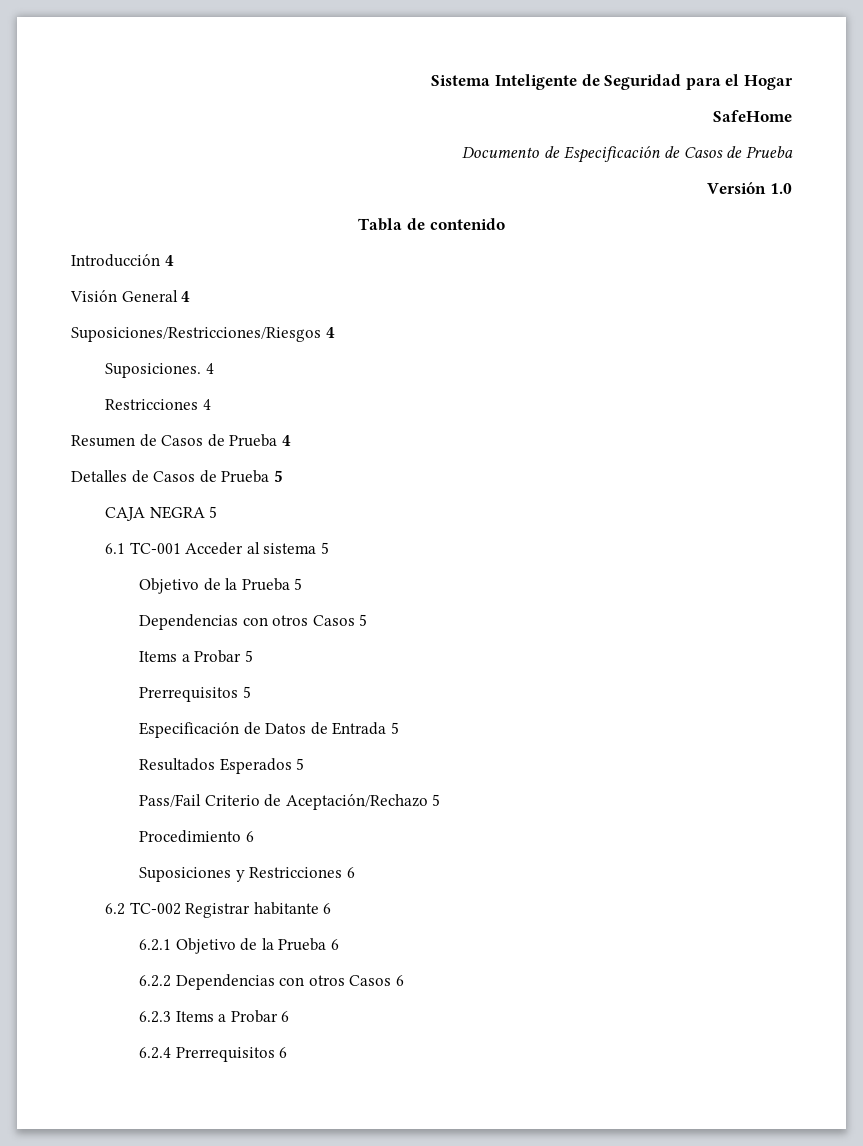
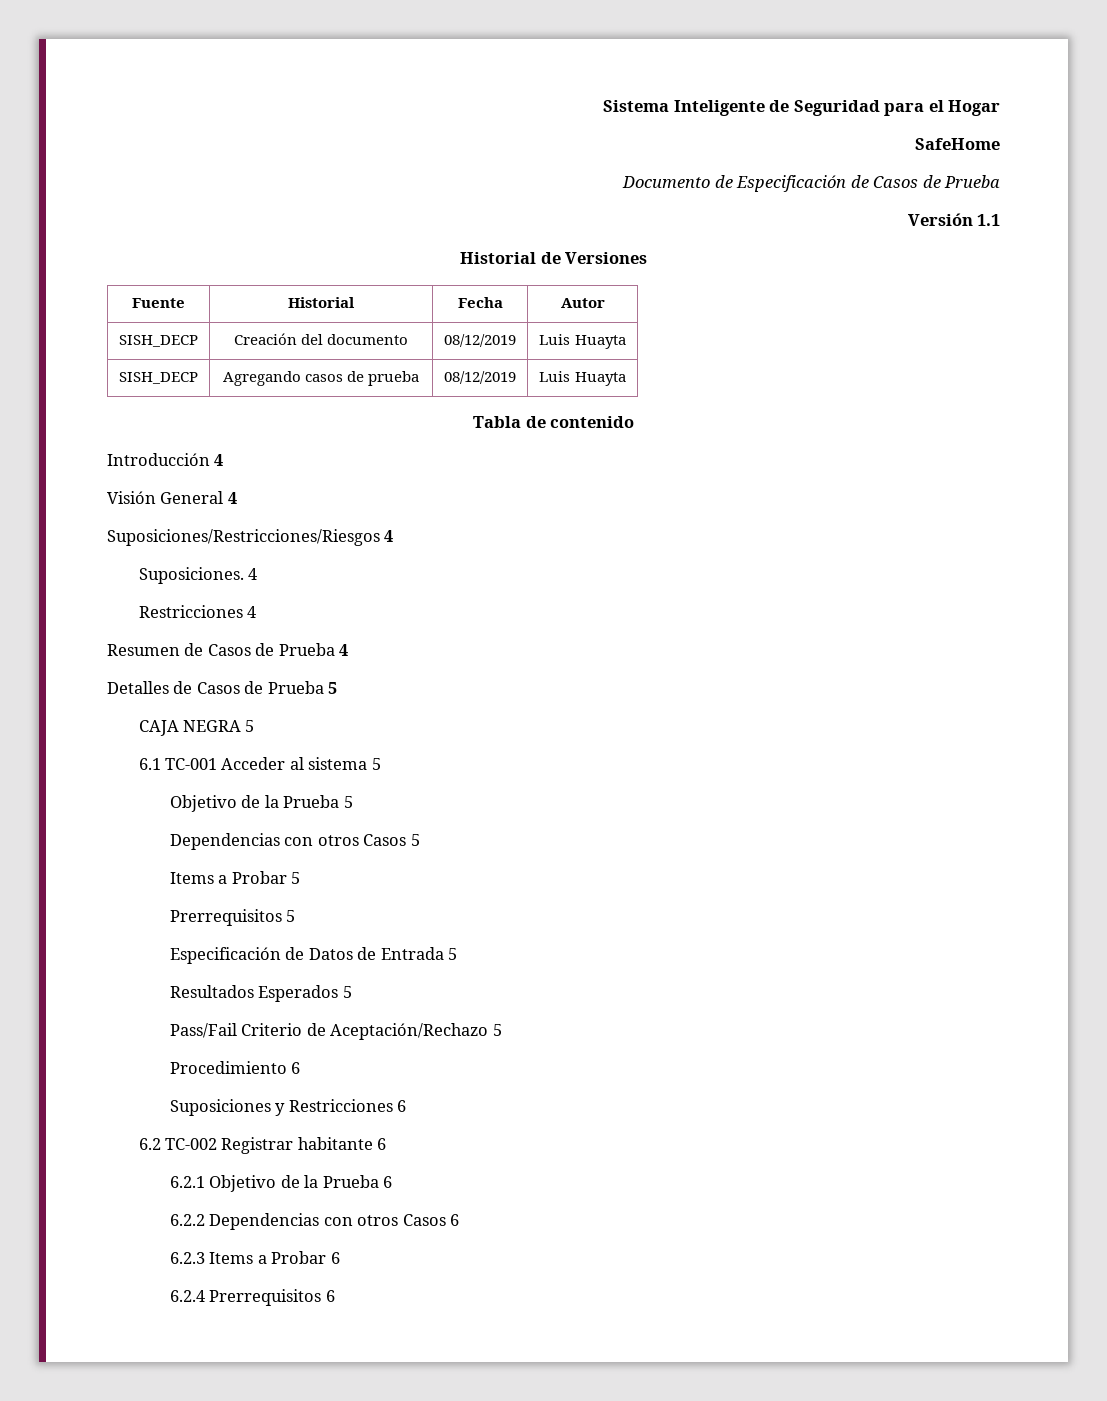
[770,183,792,194] 1.0 -> [977,214,1000,226] [460,252,647,264] [132,298,185,308] [288,297,355,308] [457,297,503,308] [560,298,605,308] [119,335,198,347] [233,333,409,345] [444,334,516,347] [539,334,626,349] [119,372,198,384] [222,371,420,386] [444,371,516,384] [539,371,626,386] 1.1 // Historial de Versiones // Fuente | Historial | Fecha | Autor // SISH_DECP | Creación del documento | 08/12/2019 | Luis Huayta // SISH_DECP | Agregando casos de prueba | 08/12/2019 | Luis Huayta

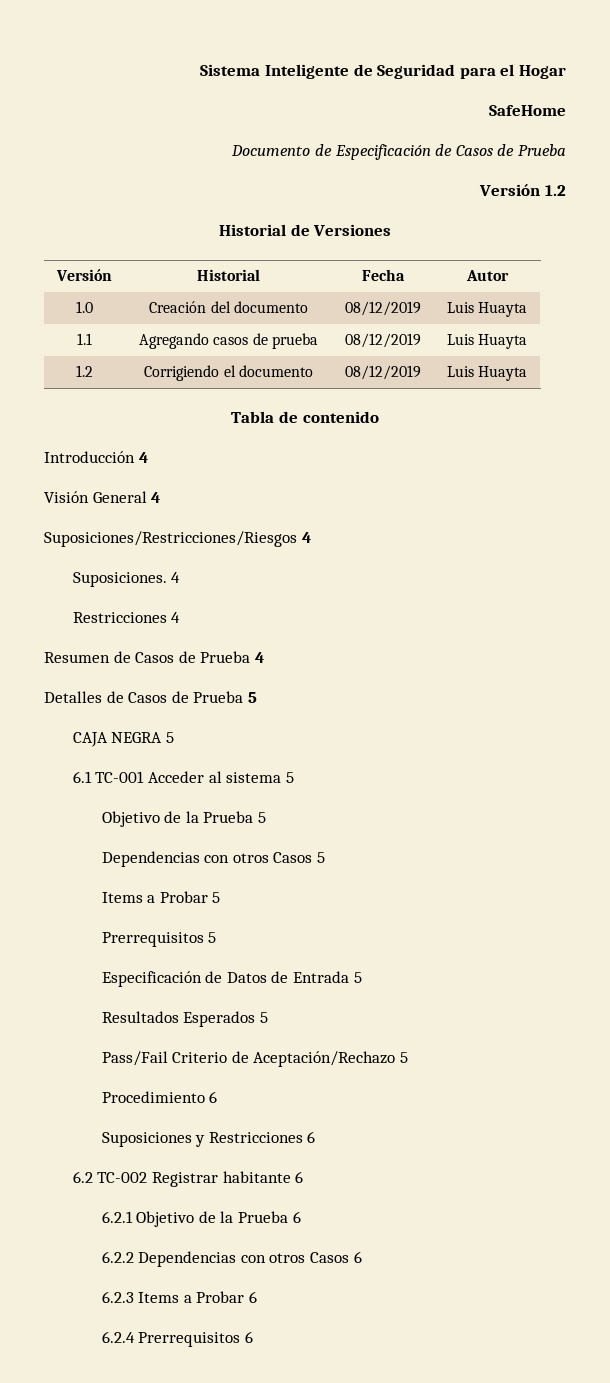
[977,214,1000,226] 1.1 -> [545,185,566,196] 1.2
[132,298,185,308] Fuente -> [56,269,112,281] Versión
[119,335,198,347] SISH_DECP -> [76,301,93,313] 1.0
[119,372,198,384] SISH_DECP -> [77,333,92,345] 1.1
(626, 379) none -> [76,365,93,377] [144,365,313,381] [345,365,421,380] [446,366,528,381] // 1.2 | Corrigiendo el documento | 08/12/2019 | Luis Huayta

